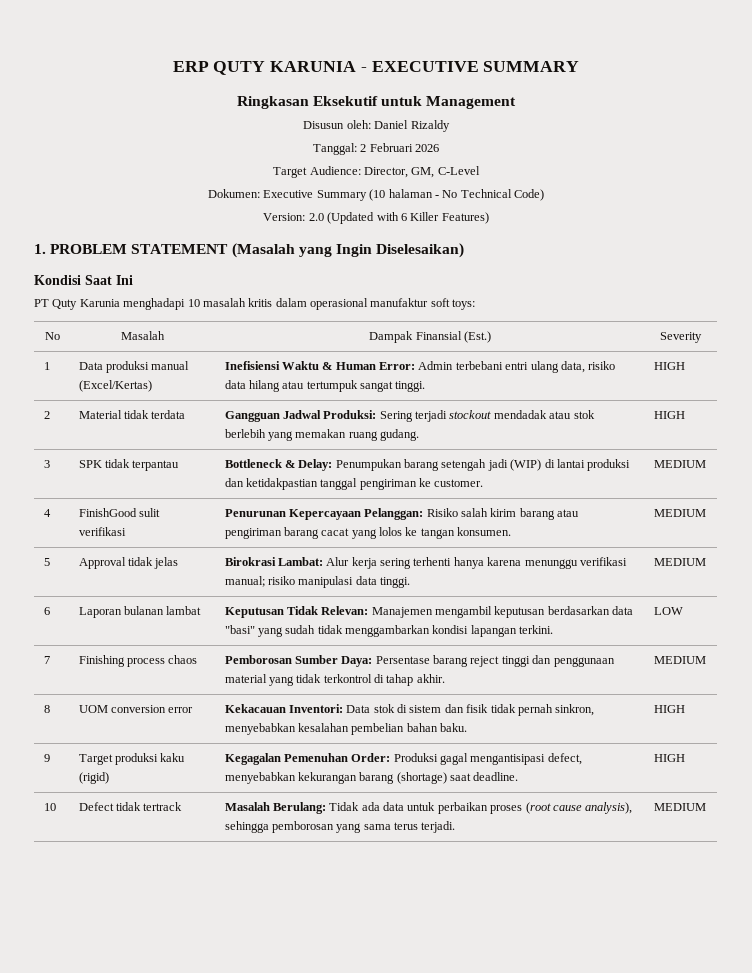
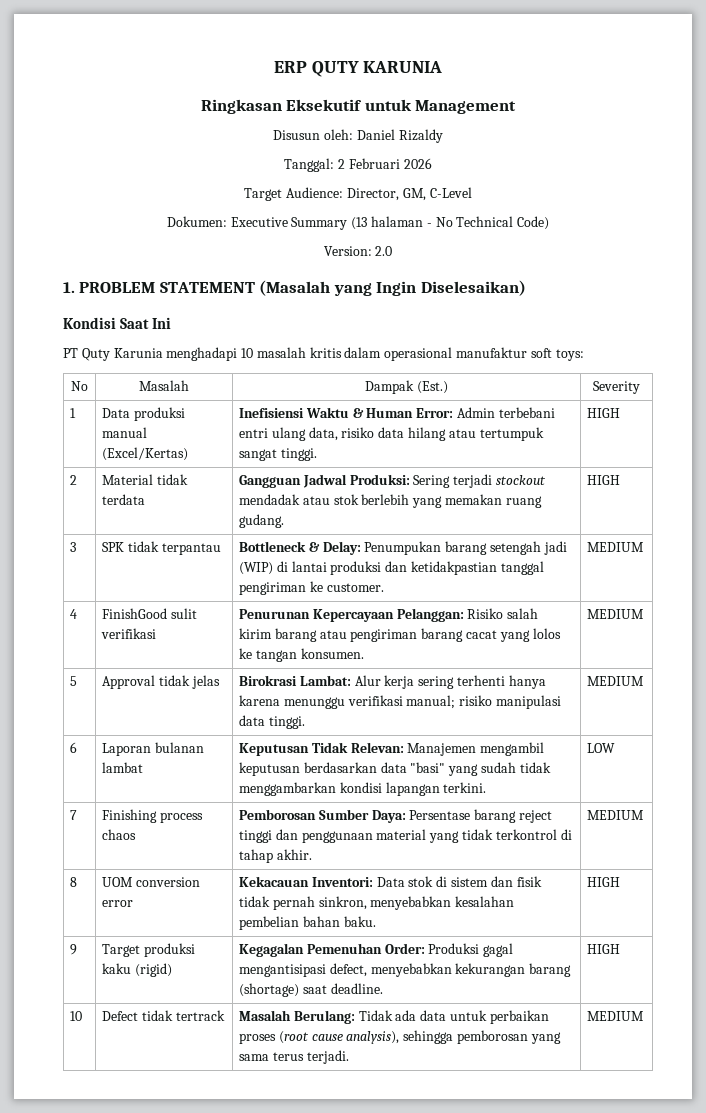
[360,61,580,72] - EXECUTIVE SUMMARY -> (443, 67) none
[369,189,386,201] (10 -> [351,217,368,230] (13
[327,212,489,224] (Updated with 6 Killer Features) -> (393, 251) none
[415,331,462,340] Finansial -> (415, 387) none

